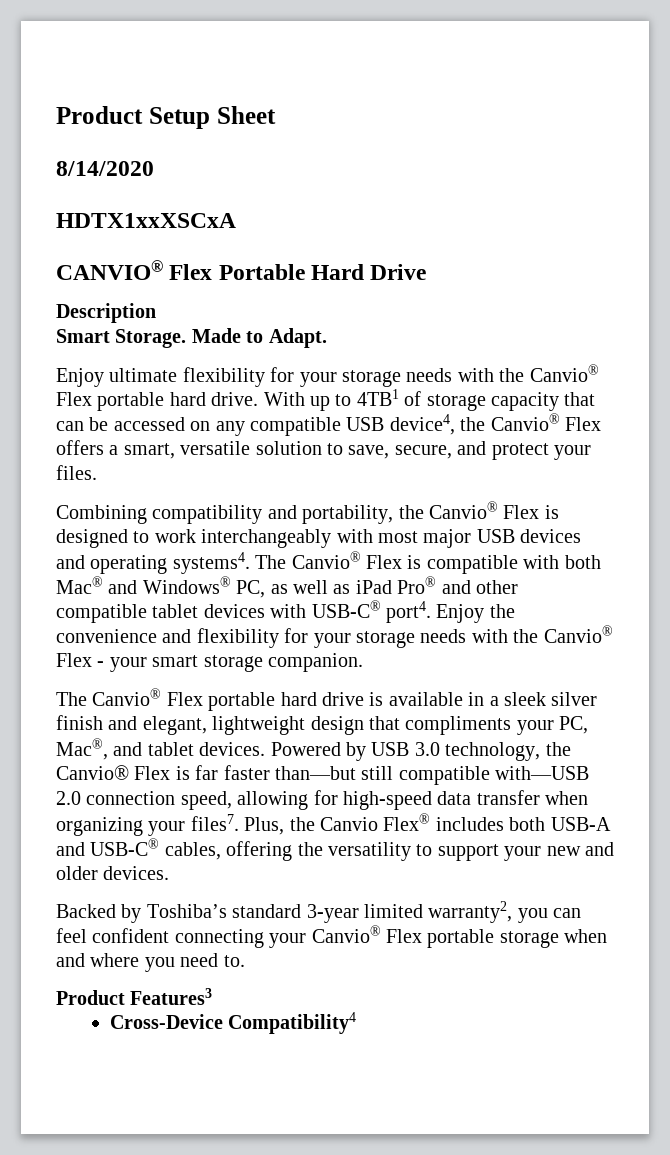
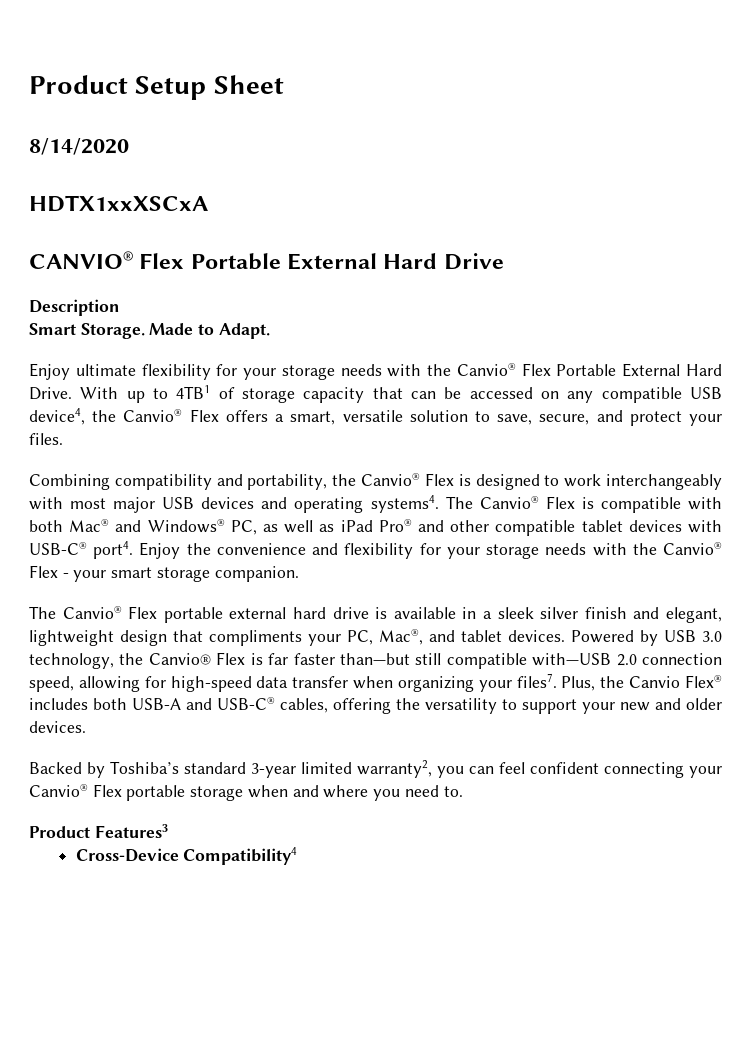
(305, 272) none -> [287,253,378,270] External
[97,392,259,411] portable hard drive. -> [556,363,722,377] [29,387,72,400] Portable External Hard Drive.
(276, 701) none -> [229,607,287,619] external

